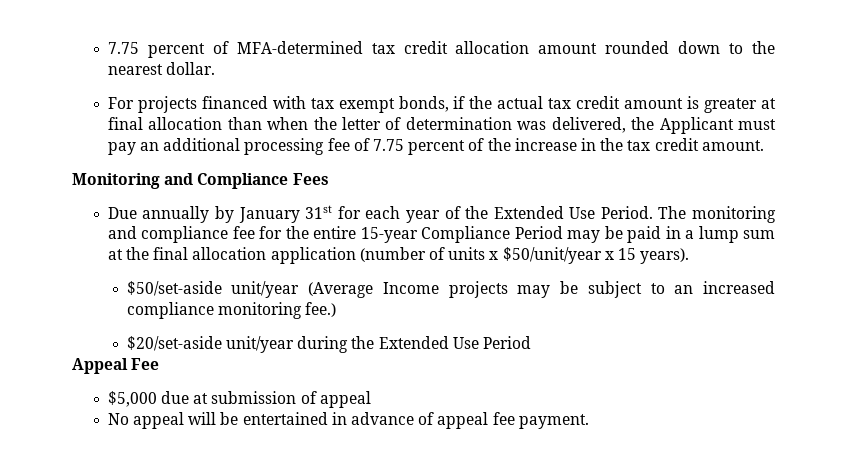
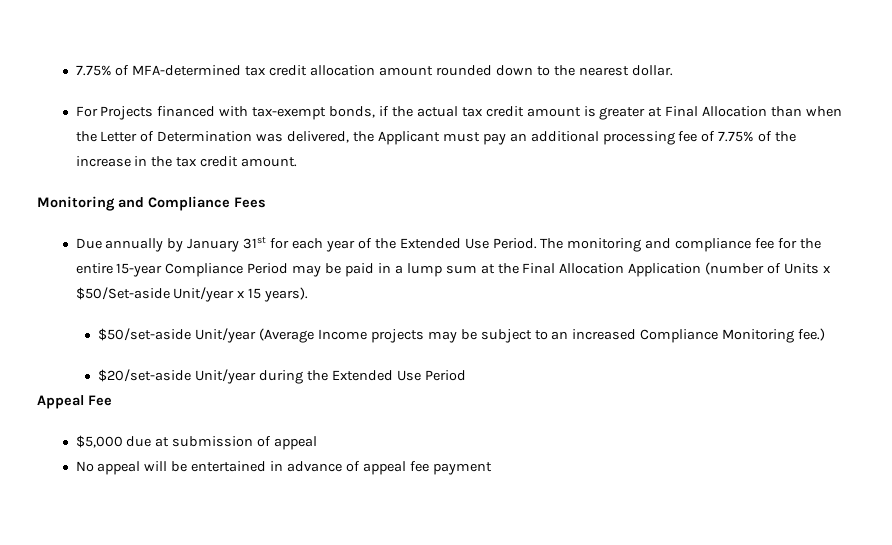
[107,42,205,58] 7.75 percent -> [75,65,112,76] 7.75%
[137,96,197,113] projects -> [100,106,154,120] Projects
[310,98,395,113] tax exempt -> [252,107,327,120] tax-exempt
[107,117,223,130] final allocation -> [665,106,768,117] Final Allocation
[342,117,512,130] letter of determination -> [100,131,253,142] Letter of Determination
[373,139,466,155] 7.75 percent -> [718,131,755,142] 7.75%
[153,247,602,264] final allocation application (number of units x $50/unit/year -> [522,262,831,277] [75,287,235,302] Final Allocation Application (number of Units x $50/Set-aside Unit/year
[231,281,300,298] unit/year -> [195,328,257,343] Unit/year
[126,302,302,319] compliance monitoring -> [640,329,795,343] Compliance Monitoring
[225,336,294,353] unit/year -> [195,369,257,384] Unit/year
[518,414,589,429] payment. -> [432,462,492,475] payment

